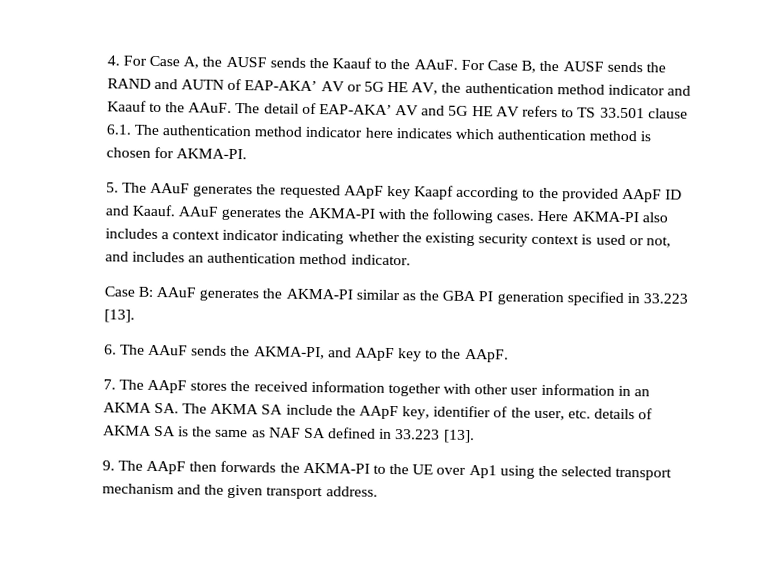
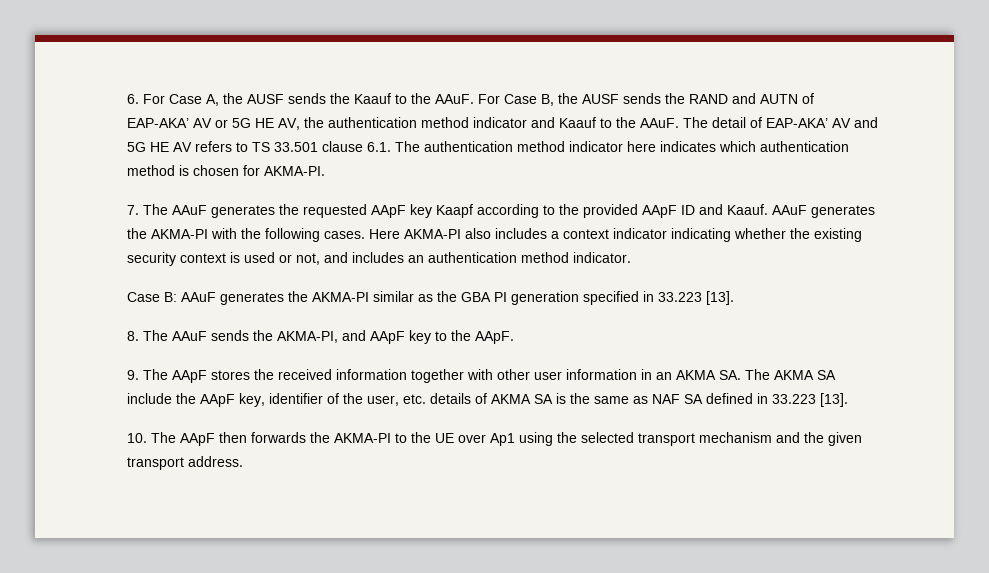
[106,55,120,66] 4. -> [127,94,140,104] 6.
[105,182,119,193] 5. -> [127,205,140,215] 7.
[103,344,117,355] 6. -> [127,331,140,341] 8.
[102,379,116,390] 7. -> [127,370,140,380] 9.
[101,460,115,471] 9. -> [127,433,148,443] 10.

